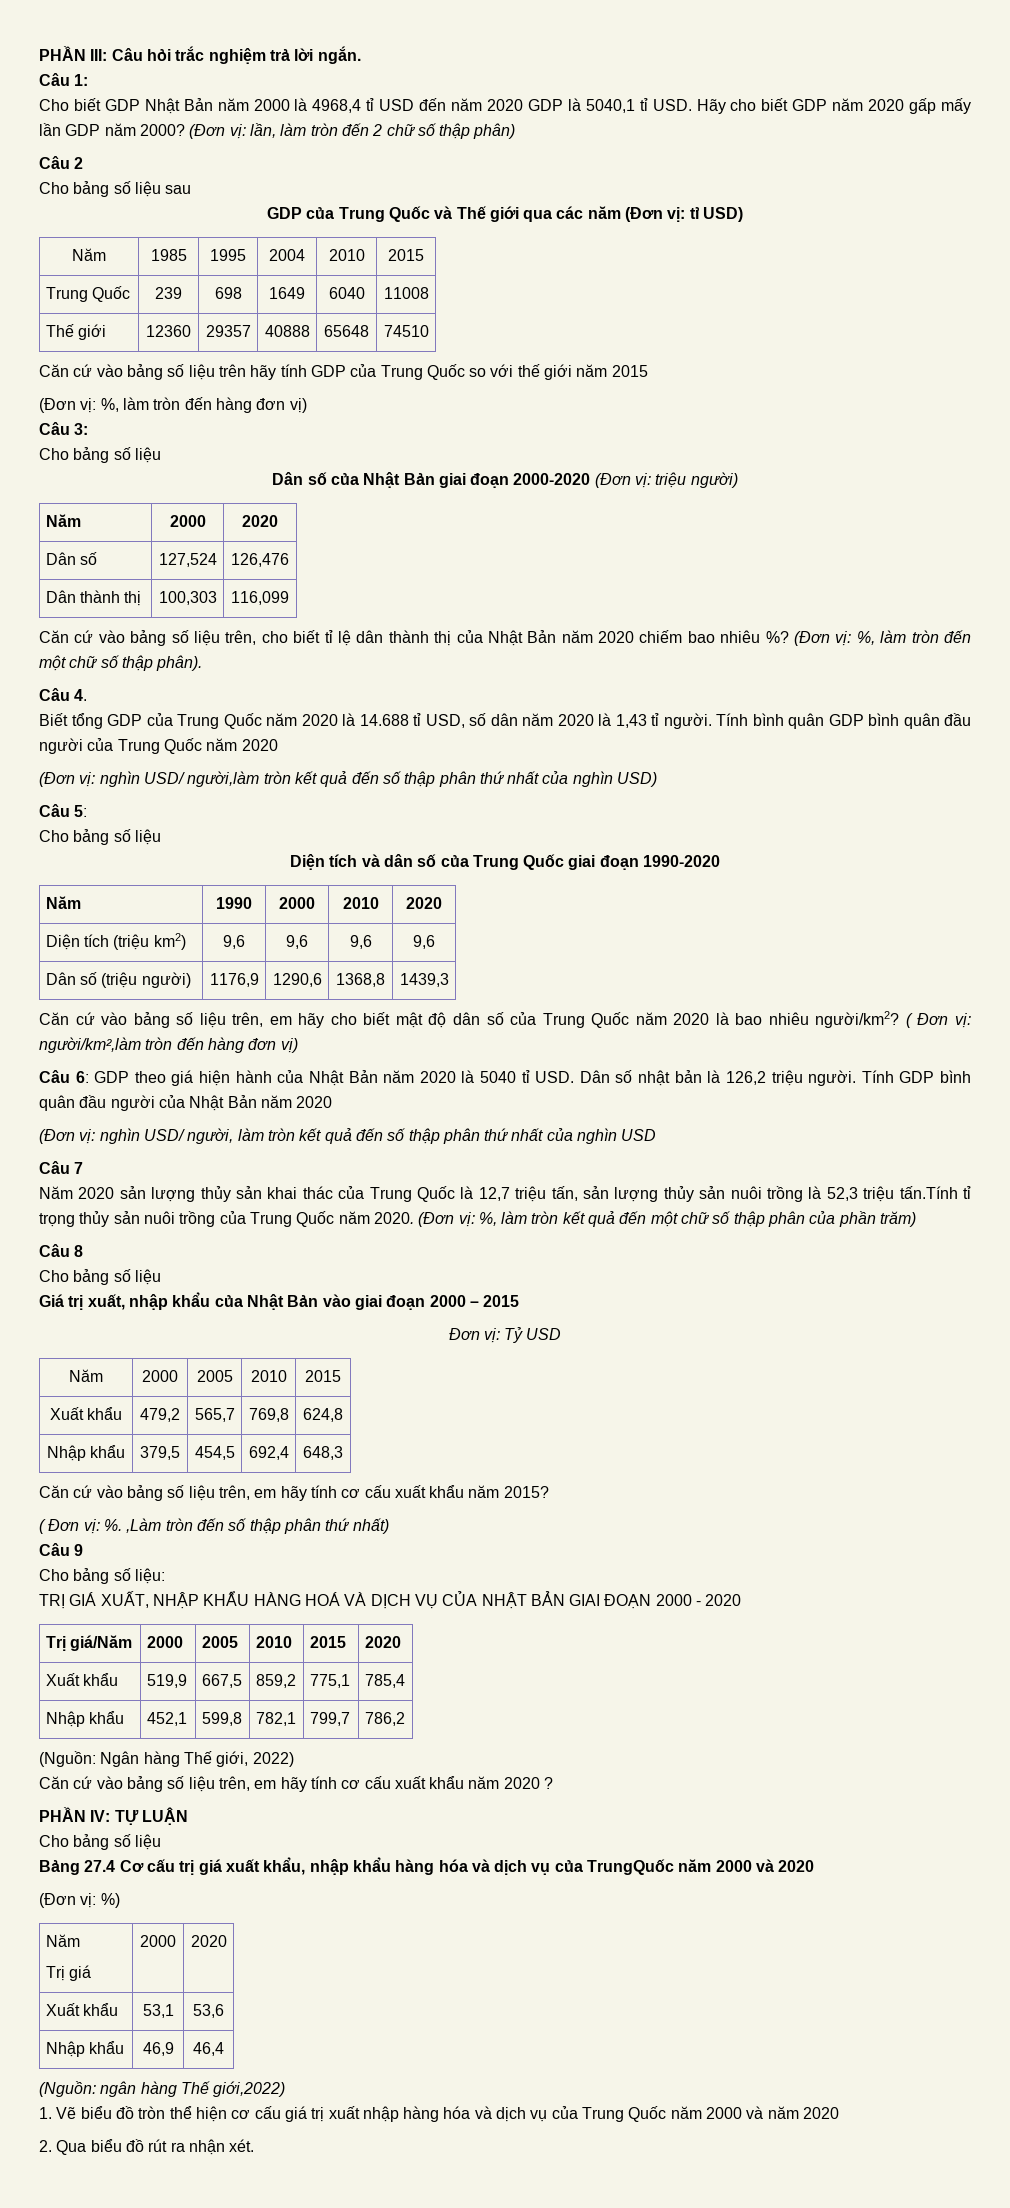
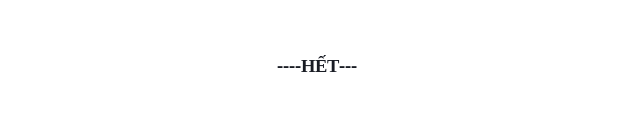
[39,46,361,64] [39,73,89,86] [39,98,971,114] [39,123,516,139] [39,156,84,169] [39,181,192,197] [266,206,744,222] [72,248,106,261] [150,249,187,261] [210,249,246,261] [269,249,305,261] [328,249,365,261] [388,249,424,261] [45,286,130,302] [155,287,182,299] [214,287,242,299] [269,287,305,299] [328,287,365,299] [383,287,429,299] [45,324,106,340] [146,325,191,337] [205,325,251,337] [264,325,310,337] [324,325,369,337] [383,325,429,337] [39,364,648,380] [39,397,307,413] [39,422,89,435] [39,447,161,463] [272,472,738,488] [45,514,81,527] [169,515,206,527] [242,515,278,527] [45,552,97,565] [158,553,217,567] [231,553,289,567] [45,590,142,606] [158,591,217,605] [231,591,289,605] [39,630,971,646] [39,655,203,671] [39,688,88,701] [39,713,971,729] [39,738,278,754] [39,771,658,787] [39,804,88,817] [39,829,161,845] [289,854,721,870] [45,896,81,909] [216,897,252,909] [279,897,315,909] [342,897,379,909] [406,897,442,909] [45,933,186,950] [223,935,245,949] [286,935,308,949] [349,935,372,949] [413,935,435,949] [45,972,191,988] [209,973,259,987] [272,973,322,987] [336,973,385,987] [399,973,449,987] [39,1011,972,1028] [39,1037,298,1053] [39,1070,972,1086] [39,1095,333,1111] [39,1128,657,1144] [39,1161,84,1174] [39,1186,971,1202] [39,1211,917,1227] [39,1244,84,1257] [39,1269,161,1285] [39,1292,520,1310] [448,1327,562,1343] [69,1369,103,1382] [142,1370,178,1382] [196,1370,233,1382] [250,1370,287,1382] [305,1370,341,1382] [49,1407,123,1420] [140,1408,180,1422] [194,1408,235,1422] [248,1408,289,1422] [303,1408,343,1422] [46,1445,126,1461] [140,1446,180,1460] [194,1446,235,1460] [248,1446,289,1460] [303,1446,343,1460] [39,1485,549,1501] [39,1518,389,1534] [39,1543,84,1556] [39,1568,165,1584] [39,1591,742,1609] [45,1635,132,1651] [146,1636,183,1648] [201,1636,238,1648] [255,1636,292,1648] [309,1636,346,1648] [364,1636,401,1648] [45,1673,118,1686] [146,1674,187,1688] [201,1674,242,1688] [255,1674,296,1688] [309,1674,350,1688] [364,1674,405,1688] [45,1711,124,1727] [146,1712,187,1726] [201,1712,242,1726] [255,1712,296,1726] [309,1712,350,1726] [364,1712,405,1726] [39,1751,294,1767] [39,1776,554,1792] [39,1807,188,1825] [39,1834,161,1850] [39,1857,815,1875] [39,1893,120,1908] [45,1934,80,1947] [45,1965,91,1981] [140,1935,176,1947] [190,1935,227,1947] [45,2003,118,2016] [142,2004,174,2018] [193,2004,224,2018] [45,2041,124,2057] [142,2042,174,2056] [193,2042,224,2056] [39,2081,286,2097] [39,2106,840,2122] [39,2139,255,2155] PHẦN III: Câu hỏi trắc nghiệm trả lời ngắn. // Câu 1: // Cho biết GDP Nhật Bản năm 2000 là 4968,4 tỉ USD đến năm 2020 GDP là 5040,1 tỉ USD. Hãy cho biết GDP năm 2020 gấp mấy lần GDP năm 2000? (Đơn vị: lần, làm tròn đến 2 chữ số thập phân) // Câu 2 // Cho bảng số liệu sau // GDP của Trung Quốc và Thế giới qua các năm (Đơn vị: tỉ USD) // Năm | 1985 | 1995 | 2004 | 2010 | 2015 // Trung Quốc | 239 | 698 | 1649 | 6040 | 11008 // Thế giới | 12360 | 29357 | 40888 | 65648 | 74510 // Căn cứ vào bảng số liệu trên hãy tính GDP của Trung Quốc so với thế giới năm 2015 // (Đơn vị: %, làm tròn đến hàng đơn vị) // Câu 3: // Cho bảng số liệu // Dân số của Nhật Bản giai đoạn 2000-2020 (Đơn vị: triệu người) // Năm | 2000 | 2020 // Dân số | 127,524 | 126,476 // Dân thành thị | 100,303 | 116,099 // Căn cứ vào bảng số liệu trên, cho biết tỉ lệ dân thành thị của Nhật Bản năm 2020 chiếm bao nhiêu %? (Đơn vị: %, làm tròn đến một chữ số thập phân). // Câu 4. // Biết tổng GDP của Trung Quốc năm 2020 là 14.688 tỉ USD, số dân năm 2020 là 1,43 tỉ người. Tính bình quân GDP bình quân đầu người của Trung Quốc năm 2020 // (Đơn vị: nghìn USD/ người,làm tròn kết quả đến số thập phân thứ nhất của nghìn USD) // Câu 5: // Cho bảng số liệu // Diện tích và dân số của Trung Quốc giai đoạn 1990-2020 // Năm | 1990 | 2000 | 2010 | 2020 // Diện tích (triệu km2) | 9,6 | 9,6 | 9,6 | 9,6 // Dân số (triệu người) | 1176,9 | 1290,6 | 1368,8 | 1439,3 // Căn cứ vào bảng số liệu trên, em hãy cho biết mật độ dân số của Trung Quốc năm 2020 là bao nhiêu người/km2? ( Đơn vị: người/km²,làm tròn đến hàng đơn vị) // Câu 6: GDP theo giá hiện hành của Nhật Bản năm 2020 là 5040 tỉ USD. Dân số nhật bản là 126,2 triệu người. Tính GDP bình quân đầu người của Nhật Bản năm 2020 // (Đơn vị: nghìn USD/ người, làm tròn kết quả đến số thập phân thứ nhất của nghìn USD // Câu 7 // Năm 2020 sản lượng thủy sản khai thác của Trung Quốc là 12,7 triệu tấn, sản lượng thủy sản nuôi trồng là 52,3 triệu tấn.Tính tỉ trọng thủy sản nuôi trồng của Trung Quốc năm 2020. (Đơn vị: %, làm tròn kết quả đến một chữ số thập phân của phần trăm) // Câu 8 // Cho bảng số liệu // Giá trị xuất, nhập khẩu của Nhật Bản vào giai đoạn 2000 – 2015 // Đơn vị: Tỷ USD // Năm | 2000 | 2005 | 2010 | 2015 // Xuất khẩu | 479,2 | 565,7 | 769,8 | 624,8 // Nhập khẩu | 379,5 | 454,5 | 692,4 | 648,3 // Căn cứ vào bảng số liệu trên, em hãy tính cơ cấu xuất khẩu năm 2015? // ( Đơn vị: %. ,Làm tròn đến số thập phân thứ nhất) // Câu 9 // Cho bảng số liệu: // TRỊ GIÁ XUẤT, NHẬP KHẨU HÀNG HOÁ VÀ DỊCH VỤ CỦA NHẬT BẢN GIAI ĐOẠN 2000 - 2020 // Trị giá/Năm | 2000 | 2005 | 2010 | 2015 | 2020 // Xuất khẩu | 519,9 | 667,5 | 859,2 | 775,1 | 785,4 // Nhập khẩu | 452,1 | 599,8 | 782,1 | 799,7 | 786,2 // (Nguồn: Ngân hàng Thế giới, 2022) // Căn cứ vào bảng số liệu trên, em hãy tính cơ cấu xuất khẩu năm 2020 ? // PHẦN IV: TỰ LUẬN // Cho bảng số liệu // Bảng 27.4 Cơ cấu trị giá xuất khẩu, nhập khẩu hàng hóa và dịch vụ của TrungQuốc năm 2000 và 2020 // (Đơn vị: %) // Năm // Trị giá | 2000 | 2020 // Xuất khẩu | 53,1 | 53,6 // Nhập khẩu | 46,9 | 46,4 // (Nguồn: ngân hàng Thế giới,2022) // 1. Vẽ biểu đồ tròn thể hiện cơ cấu giá trị xuất nhập hàng hóa và dịch vụ của Trung Quốc năm 2000 và năm 2020 // 2. Qua biểu đồ rút ra nhận xét. -> [277,55,357,72] ----HẾT---

